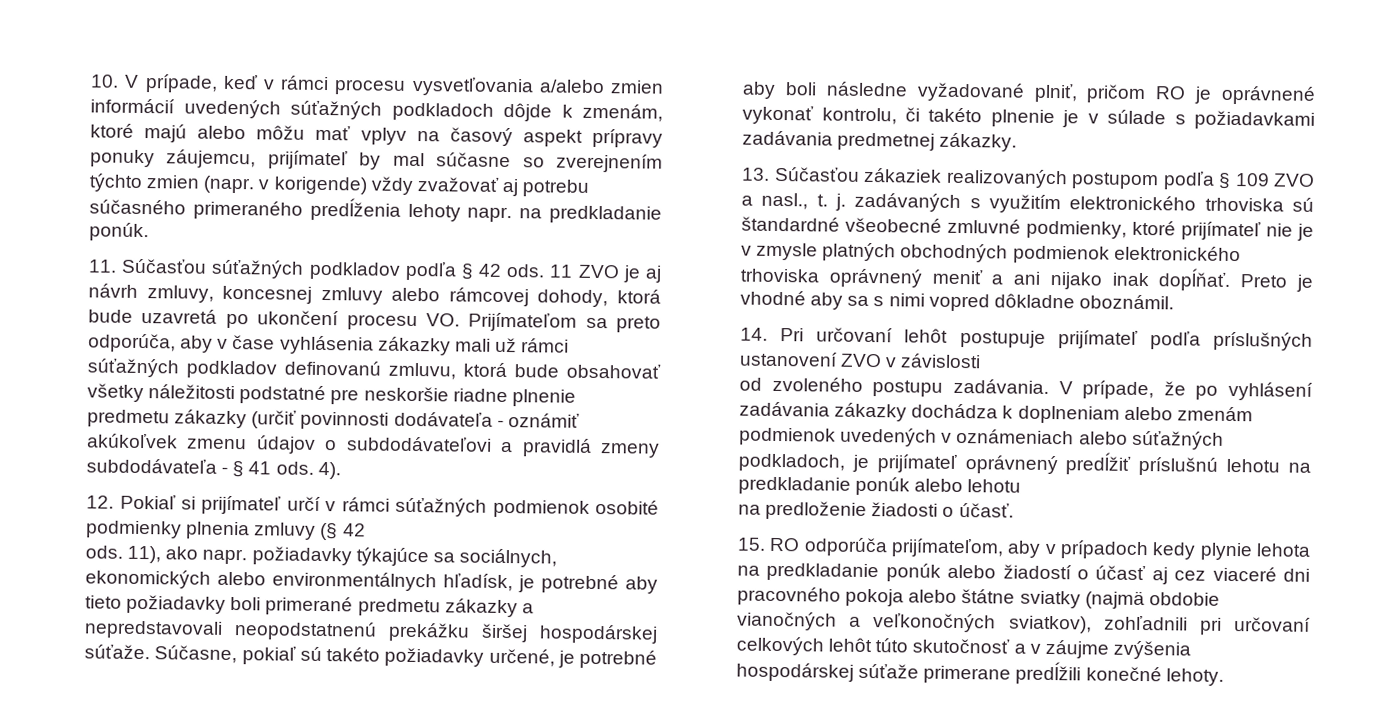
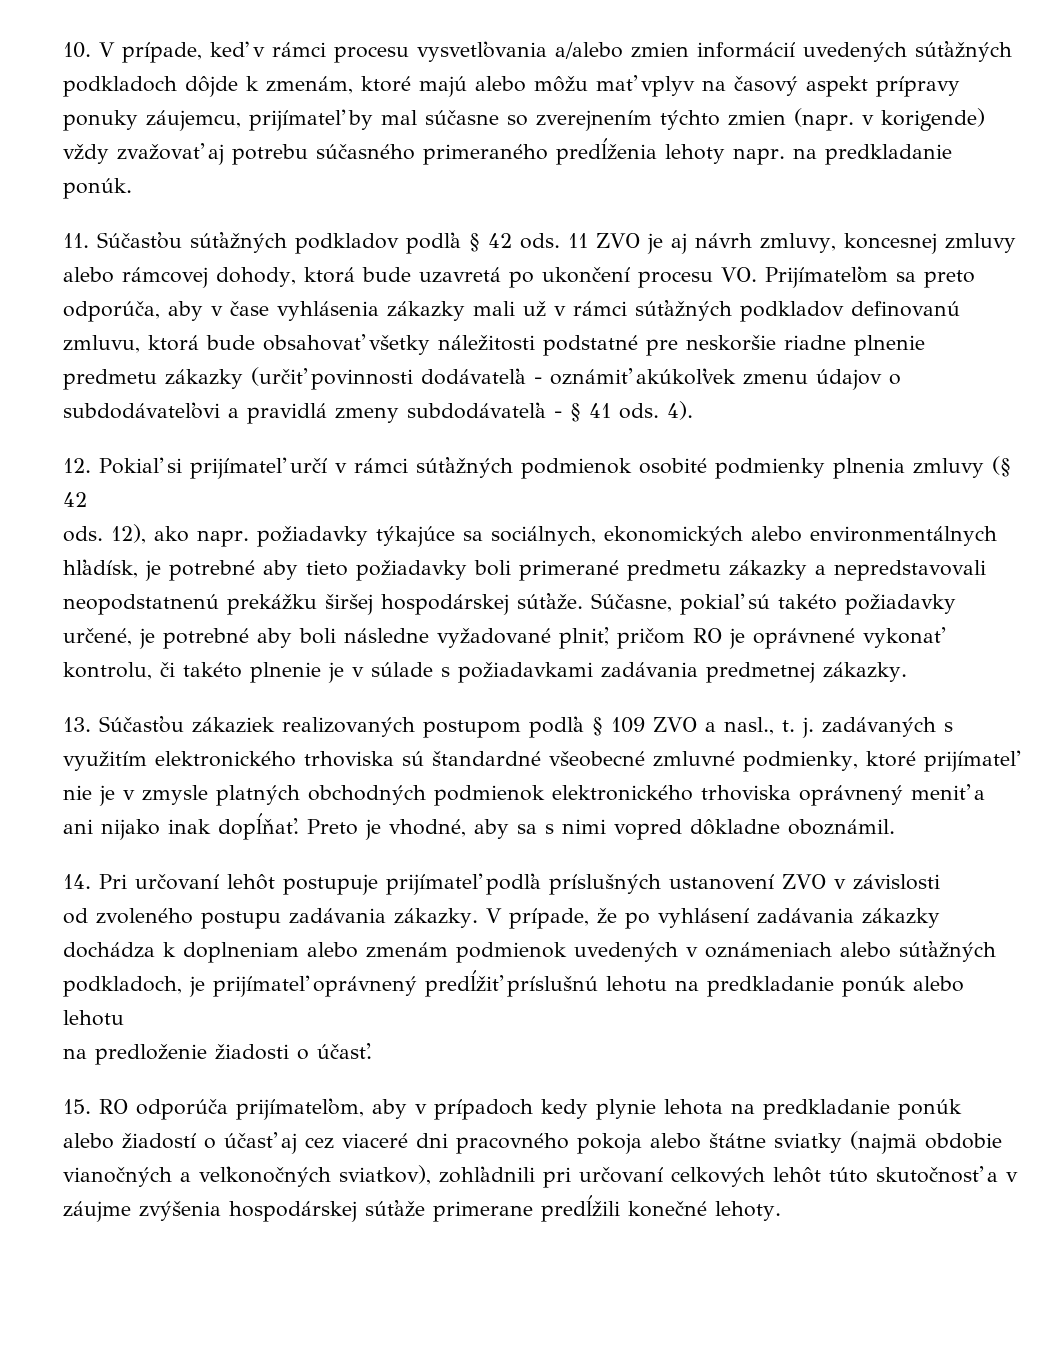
(517, 345) none -> [554,306,567,316] v
[127,545,162,564] 11), -> [111,524,147,544] 12),
[740,290,807,306] vhodné -> [389,819,467,837] vhodné,
[952,378,1049,394] zadávania. -> [289,908,479,928] zadávania zákazky.

